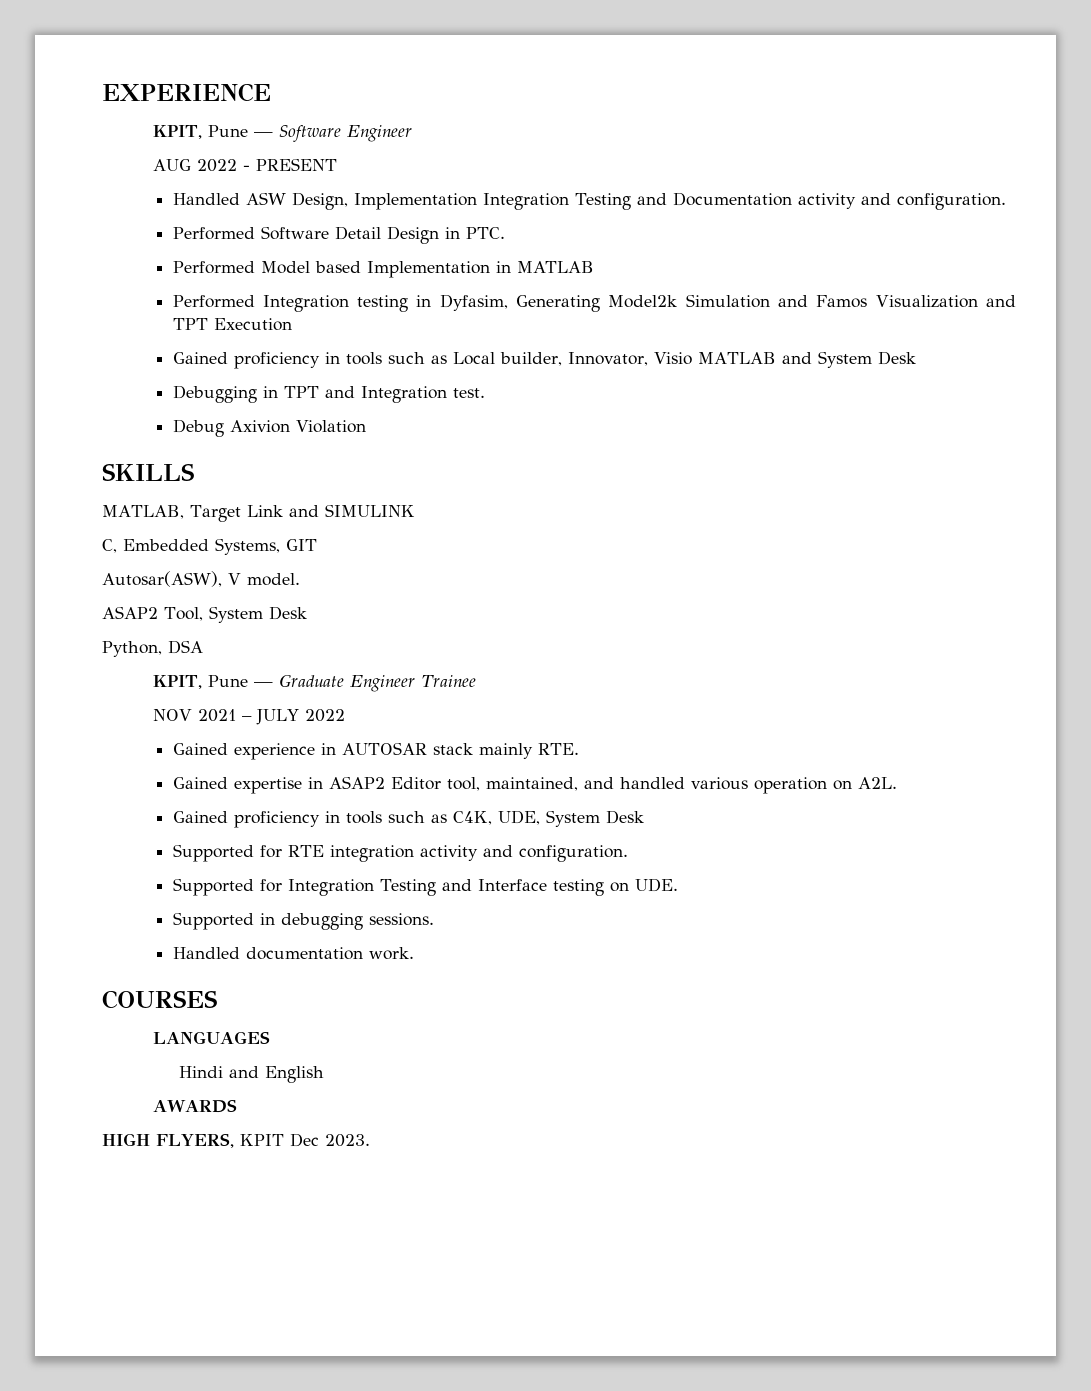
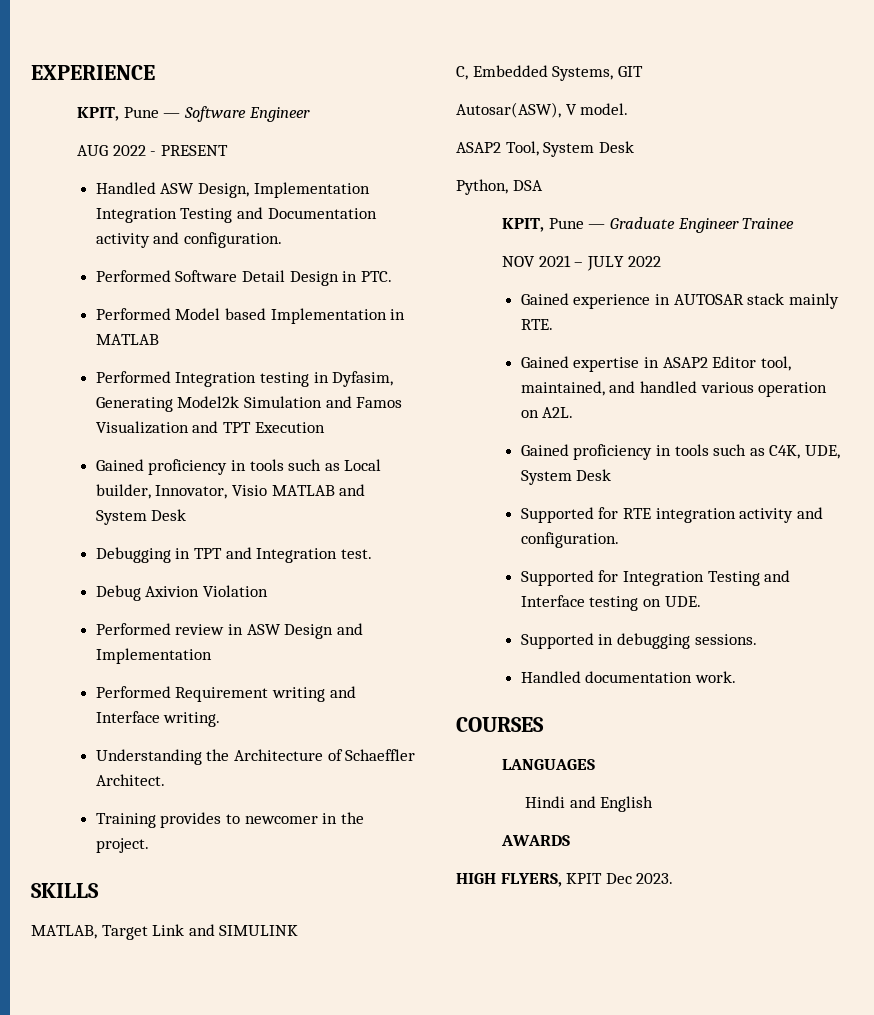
(367, 426) none -> [95,623,363,639] [95,648,212,664] [95,686,356,702] [95,711,221,727] [95,749,416,765] [95,774,165,786] [95,812,364,828] [95,838,149,853] // Performed review in ASW Design and Implementation // Performed Requirement writing and Interface writing. // Understanding the Architecture of Schaeffler Architect. // Training provides to newcomer in the project.

